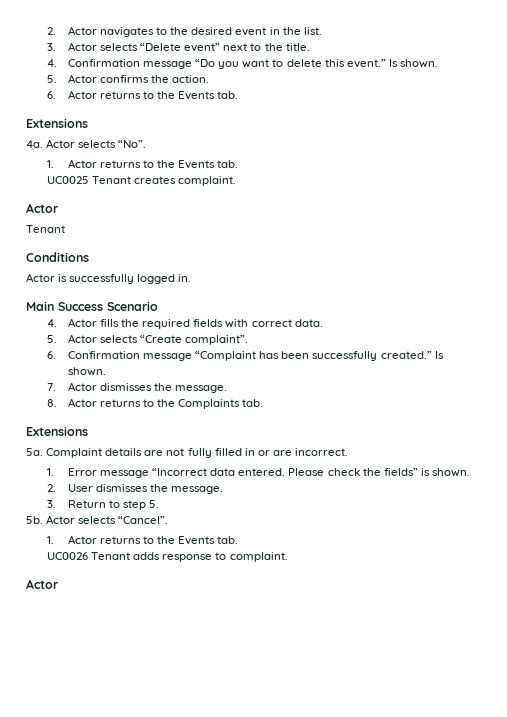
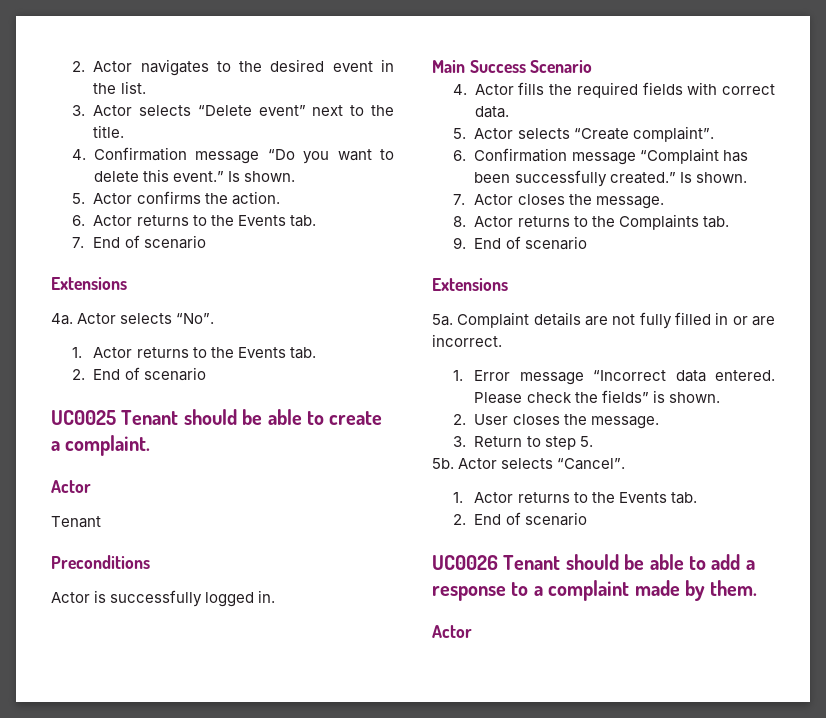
(239, 95) none -> [72,235,206,249] // 7. End of scenario
[46,176,177,184] UC0025 Tenant creates -> [72,367,206,381] [51,409,383,425] [51,441,60,451] 2. End of scenario // UC0025 Tenant should be able to create a
[26,252,89,262] Conditions -> [51,555,150,569] Preconditions
[100,383,153,391] dismisses -> [517,194,565,205] closes
(264, 403) none -> [453,236,587,250] // 9. End of scenario
[96,484,149,492] dismisses -> [512,414,560,425] closes
[46,552,288,562] UC0026 Tenant adds response to complaint. -> [453,512,587,526] [432,554,755,570] [432,580,758,601] 2. End of scenario // UC0026 Tenant should be able to add a response to a complaint made by them.

